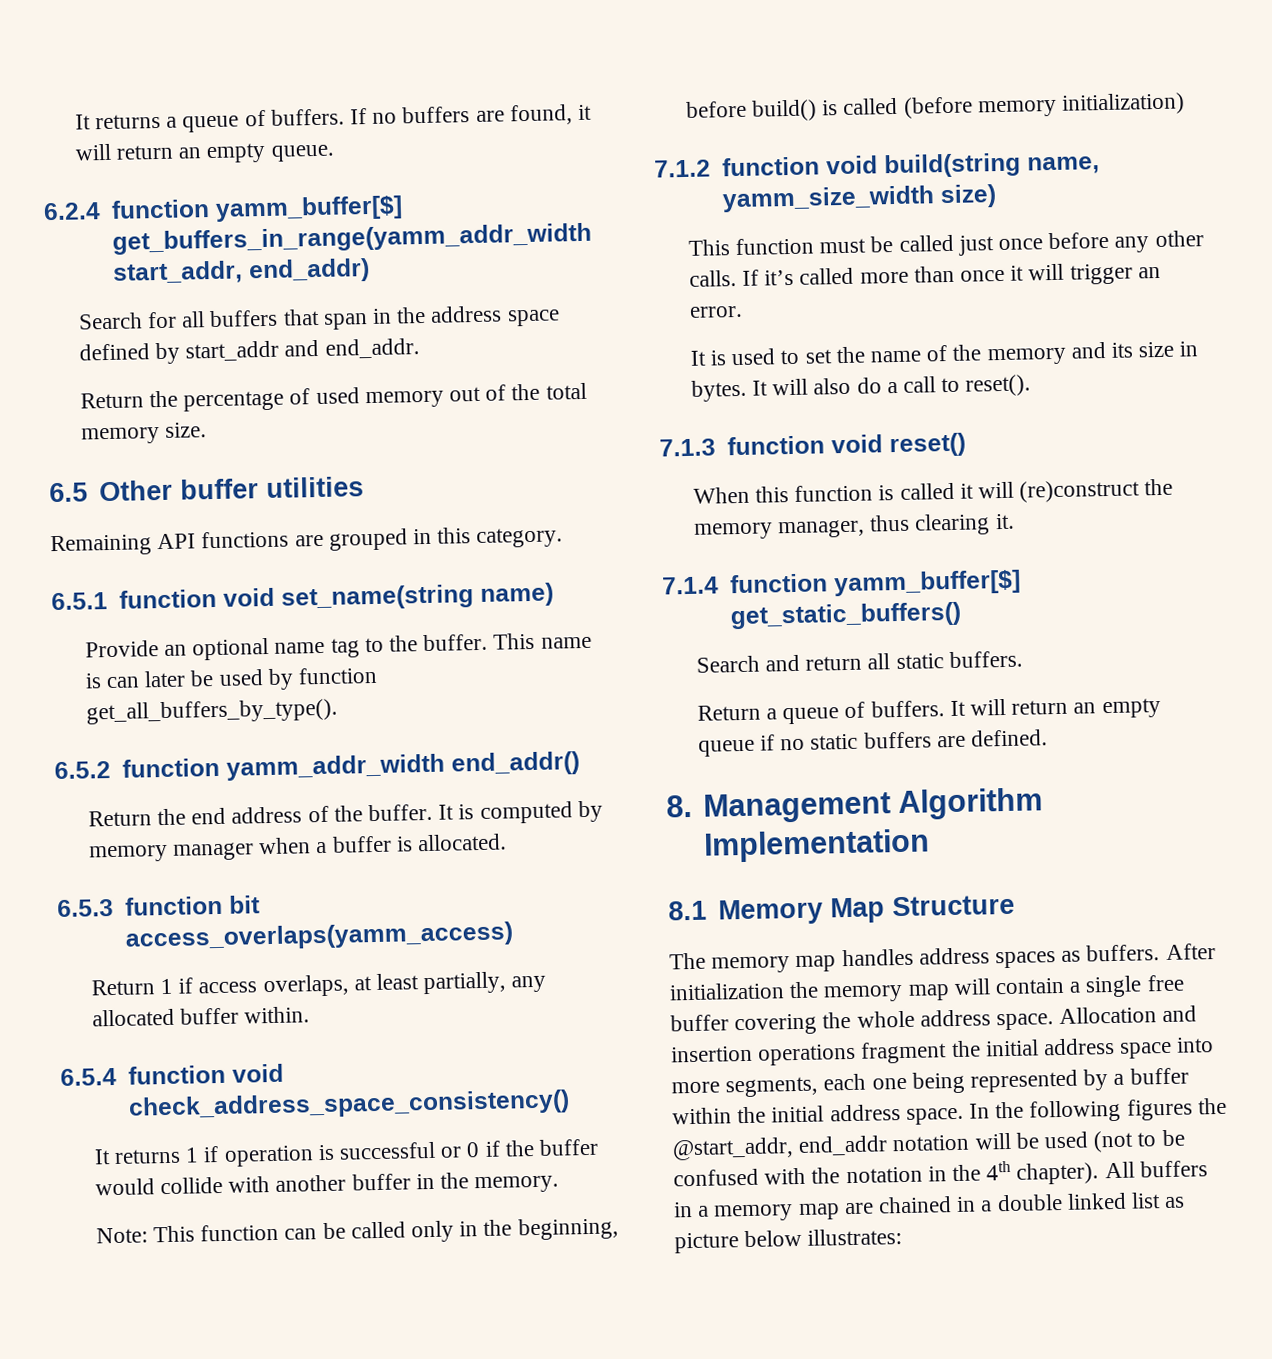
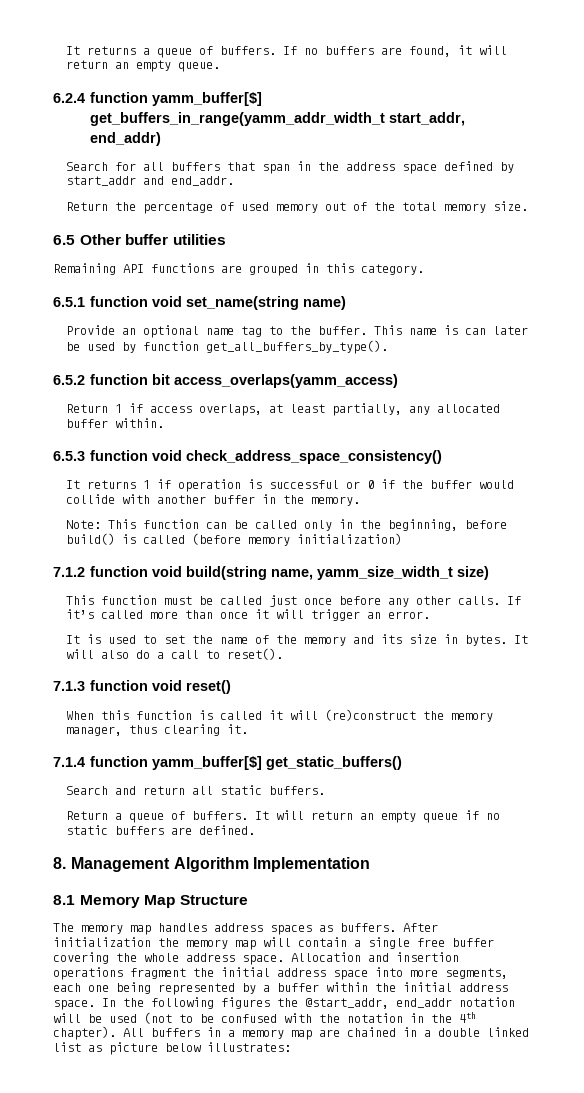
[111,222,592,255] get_buffers_in_range(yamm_addr_width -> [90,112,386,126] get_buffers_in_range(yamm_addr_width_t
[225,751,580,781] [87,800,603,827] [88,833,507,863] [57,895,223,918] yamm_addr_width end_addr() // Return the end address of the buffer. It is computed by memory manager when a buffer is allocated. // 6.5.3 function -> (149, 379) none
[60,1067,117,1087] 6.5.4 -> [53,451,85,461] 6.5.3
[721,185,935,213] yamm_size_width -> [317,566,454,580] yamm_size_width_t

